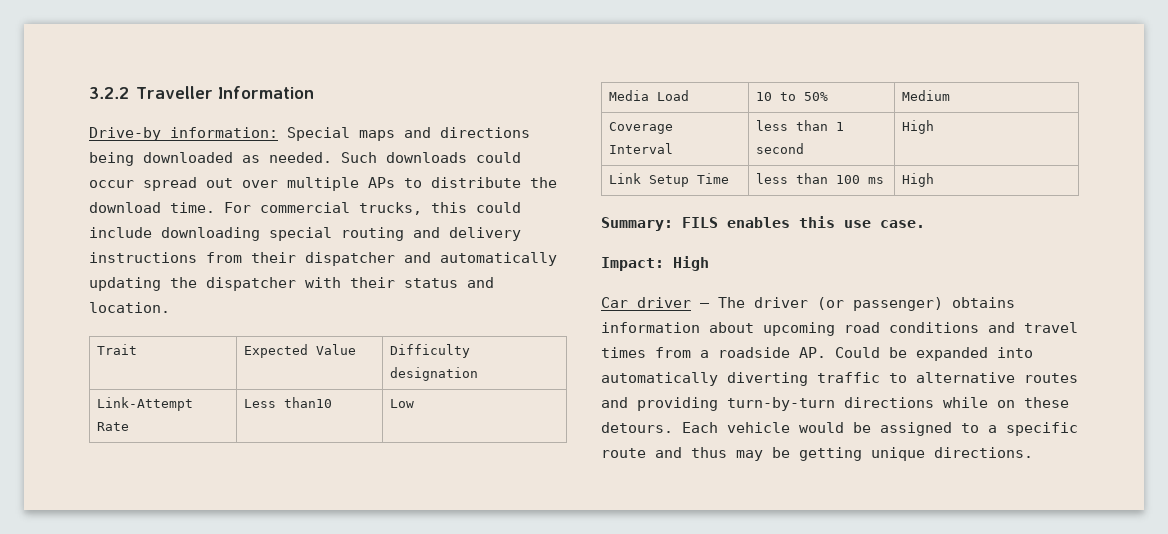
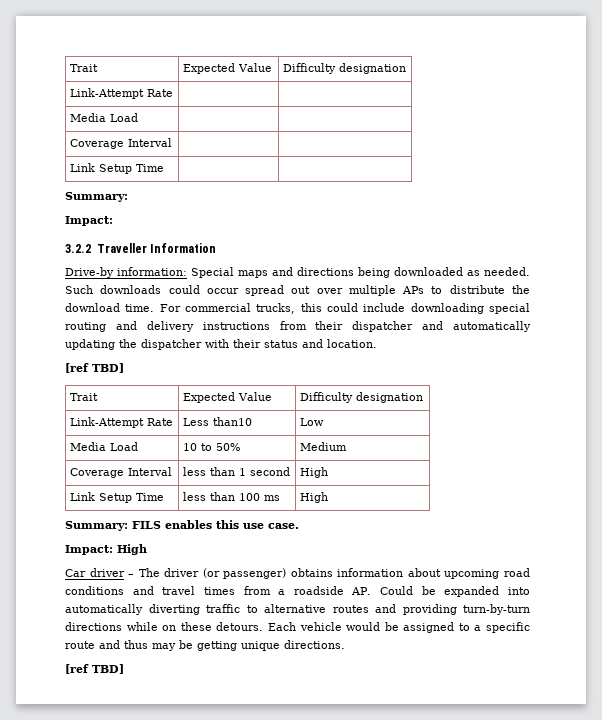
(89, 93) none -> [69,64,98,72] [182,63,272,74] [282,63,406,74] [69,88,173,99] [69,113,138,122] [69,138,172,149] [69,163,164,174] [65,192,128,202] [65,216,113,226] Trait | Expected Value | Difficulty designation // Link-Attempt Rate | | // Media Load | | // Coverage Interval | | // Link Setup Time | | // Summary: // Impact: //
(170, 307) none -> [65,363,124,373] // [ref TBD]
(1033, 452) none -> [65,664,124,674] // [ref TBD]

